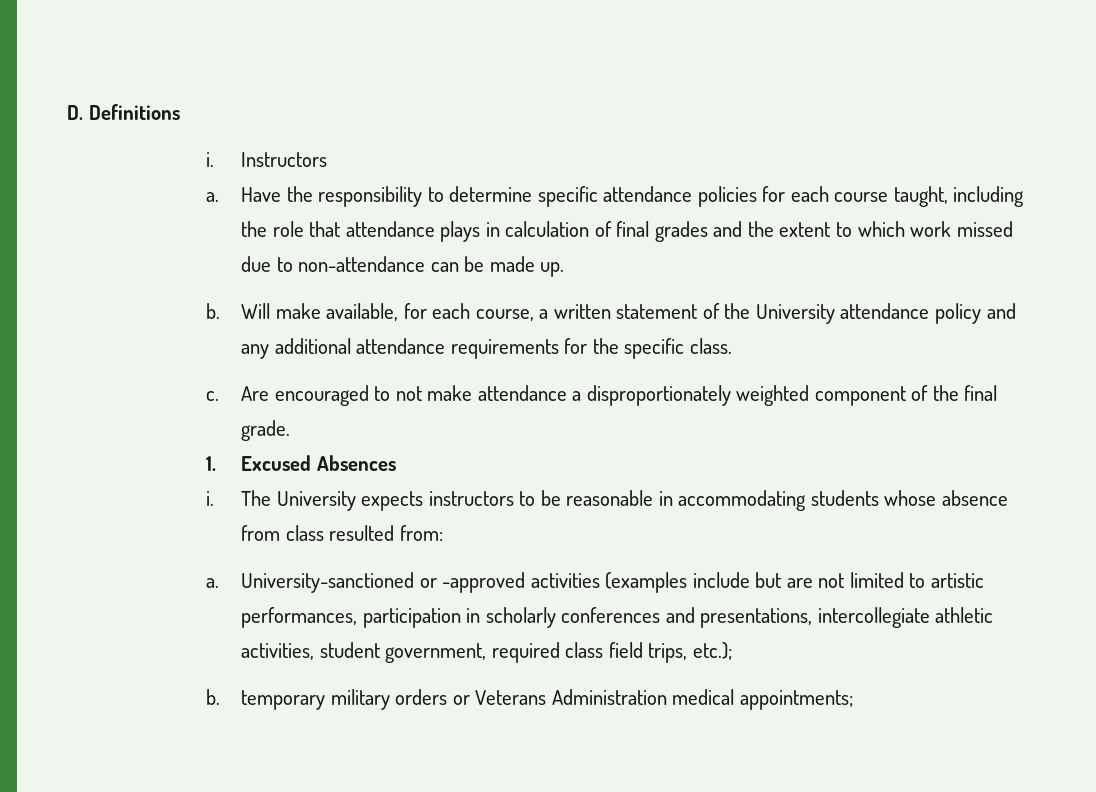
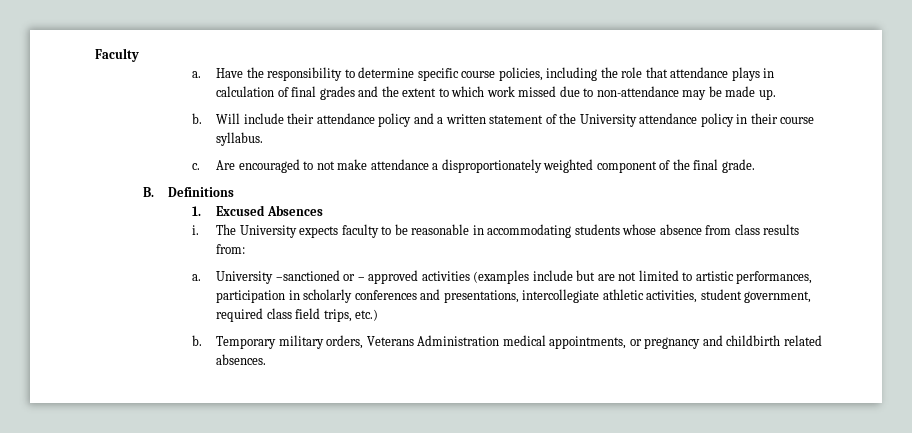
[67,104,180,120] [206,152,328,167] D. Definitions // i. Instructors -> [95,48,139,62] Faculty
[603,186,948,207] attendance policies for each course taught, -> [461,67,543,81] course policies,
[430,262,459,272] can -> [682,90,707,100] may
[275,303,534,321] make available, for each course, -> [243,113,434,127] include their attendance policy and
[986,303,1016,319] [241,338,732,359] and any additional attendance requirements for the specific class. -> [736,113,815,124] [216,132,264,146] in their course syllabus.
(291, 430) none -> [143,187,234,197] // B. Definitions
[428,491,514,506] instructors -> [341,224,379,238] faculty
[329,525,395,541] resulted -> [763,224,800,235] results
[241,572,526,593] University-sanctioned or -approved -> [216,270,419,284] University –sanctioned or – approved
[692,642,732,660] [206,689,853,710] etc.); // b. temporary military orders or Veterans Administration medical appointments; -> [355,309,379,321] [191,335,822,349] [216,354,267,365] etc.) // b. Temporary military orders, Veterans Administration medical appointments, or pregnancy and childbirth related absences.

